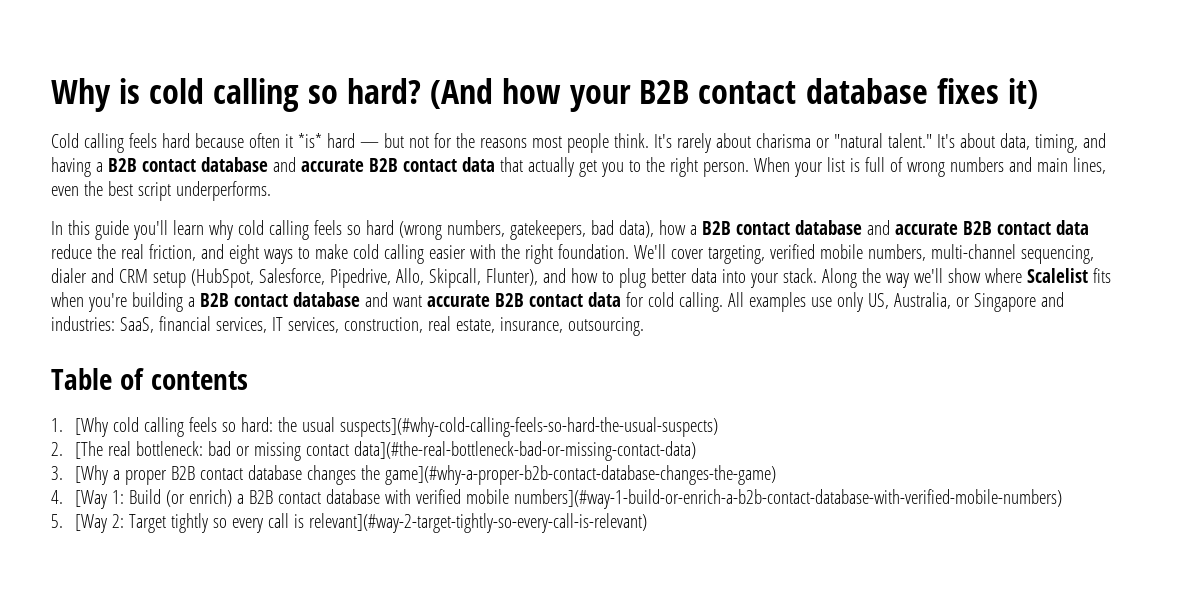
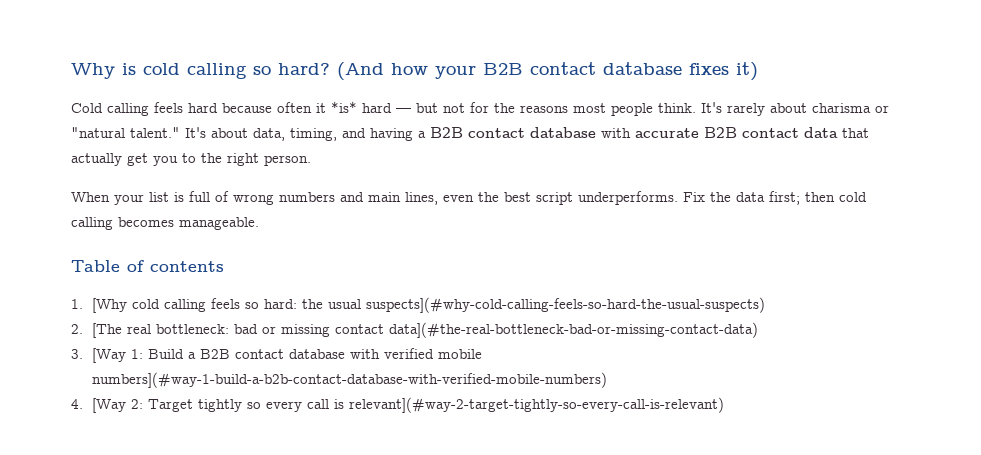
[272,157,296,172] and -> [601,128,631,138] with
(749, 169) none -> (311, 160) //
[51,220,1089,240] [51,244,1094,264] [51,268,1111,288] [51,292,1064,312] [51,316,644,336] // In this guide you'll learn why cold calling feels so hard (wrong numbers, gatekeepers, bad data), how a B2B contact database and accurate B2B contact data reduce the real friction, and eight ways to make cold calling easier with the right foundation. We'll cover targeting, verified mobile numbers, multi-channel sequencing, dialer and CRM setup (HubSpot, Salesforce, Pipedrive, Allo, Skipcall, Flunter), and how to plug better data into your stack. Along the way we'll show where Scalelist fits when you're building a B2B contact database and want accurate B2B contact data for cold calling. All examples use only US, Australia, or Singapore and industries: SaaS, financial services, IT services, construction, real estate, insurance, outsourcing. -> [683,191,867,205] [71,217,259,230] Fix the data first; then cold calling becomes manageable.
[75,465,777,485] [51,490,63,504] [Why a proper B2B contact database changes the game](#why-a-proper-b2b-contact-database-changes-the-game) // 4. -> (83, 354) none
[166,489,233,507] (or enrich) -> (184, 354) none
[514,489,1063,509] [51,514,63,528] numbers](#way-1-build-or-enrich-a-b2b-contact-database-with-verified-mobile-numbers) // 5. -> [91,372,607,388] [71,399,83,409] numbers](#way-1-build-a-b2b-contact-database-with-verified-mobile-numbers) // 4.

